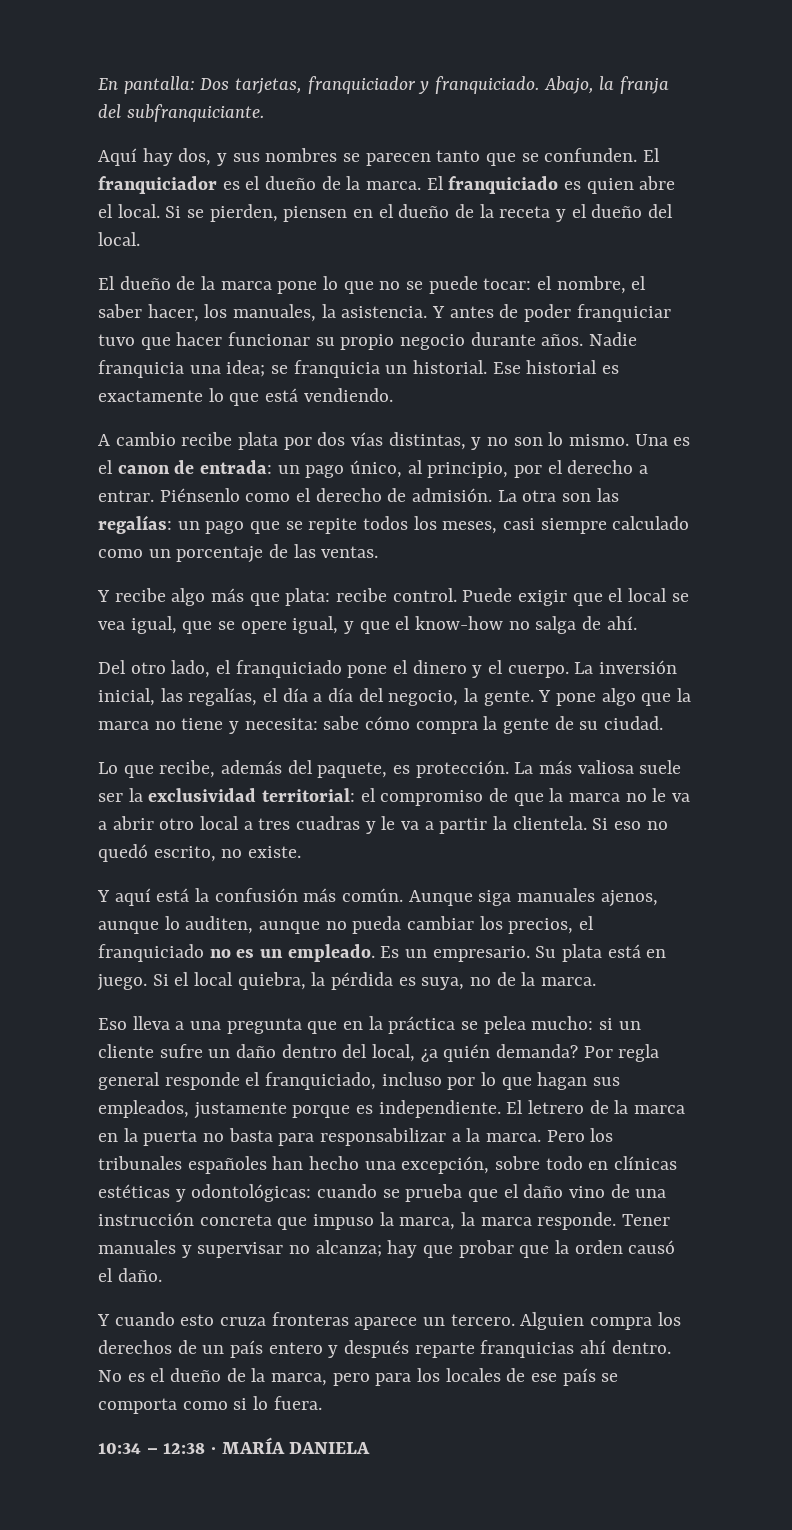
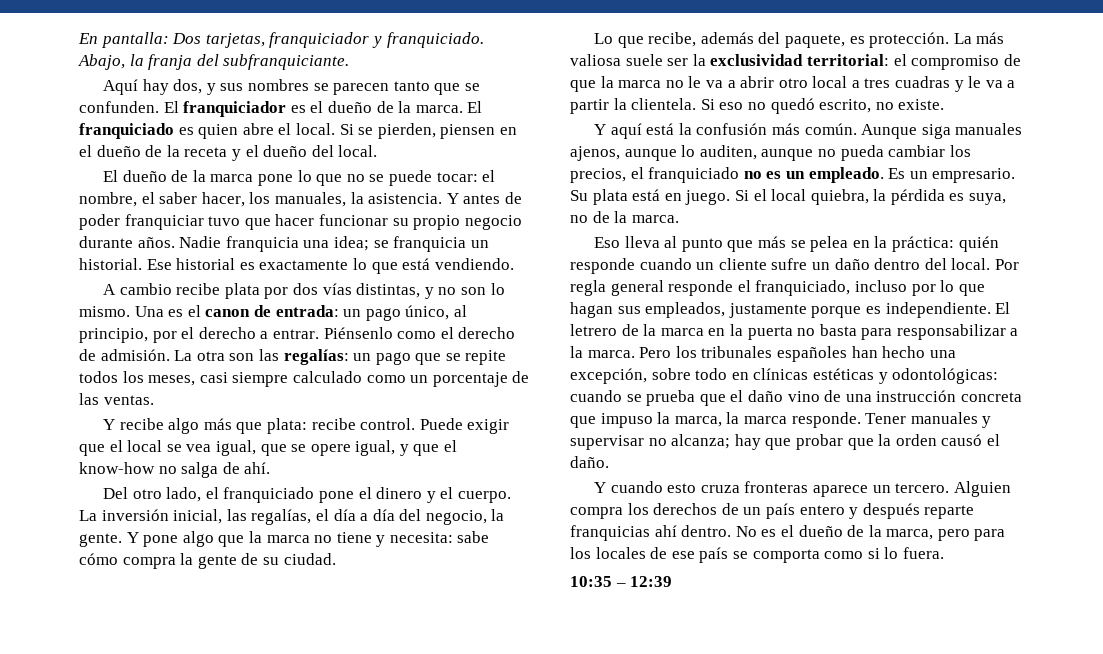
[175,1016,614,1034] a una pregunta que en la práctica se pelea mucho: si -> [664,236,999,252] [570,258,692,274] al punto que más se pelea en la práctica: quién responde cuando
[372,1044,579,1062] local, ¿a quién demanda? -> [951,258,991,270] local.
[98,1437,371,1454] 10:34 – 12:38 · MARÍA DANIELA -> [570,576,673,587] 10:35 – 12:39

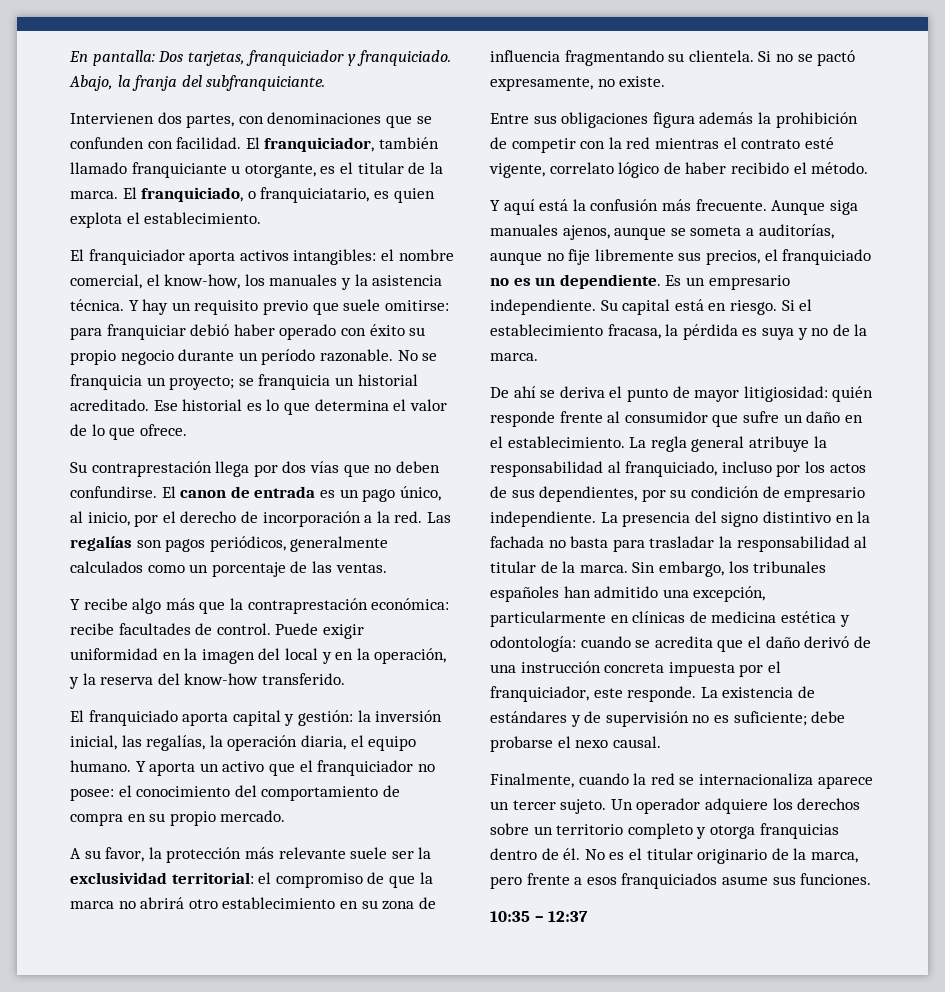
[103,79,480,95] [79,101,372,117] Aquí hay dos, y sus nombres se parecen tanto que se confunden. El franquiciador es el dueño -> [70,112,432,128] [70,137,439,152] [70,162,404,178] Intervienen dos partes, con denominaciones que se confunden con facilidad. El franquiciador, también llamado franquiciante u otorgante, es el titular
[79,123,517,139] [79,145,378,161] [103,170,496,186] [79,192,522,207] [79,214,522,230] [79,236,489,252] [79,258,142,270] franquiciado es quien abre el local. Si se pierden, piensen en el dueño de la receta y el dueño del local. // El dueño de la marca pone lo que no se puede tocar: el nombre, el saber hacer, los manuales, la asistencia. Y antes de poder franquiciar tuvo que hacer funcionar su propio negocio durante años. Nadie franquicia una idea; se franquicia un historial. -> [141,187,435,203] [70,212,262,228] [70,249,454,265] [70,274,443,290] [70,299,449,315] [70,324,426,340] [70,349,438,365] [70,374,418,390] [70,399,149,411] franquiciado, o franquiciatario, es quien explota el establecimiento. // El franquiciador aporta activos intangibles: el nombre comercial, el know-how, los manuales y la asistencia técnica. Y hay un requisito previo que suele omitirse: para franquiciar debió haber operado con éxito su propio negocio durante un período razonable. No se franquicia un proyecto; se franquicia un historial acreditado.
[259,258,514,274] [103,283,505,299] [79,305,339,317] exactamente lo que está vendiendo. // A cambio recibe plata por dos vías distintas, y no son lo mismo. Una es el canon de entrada: -> [266,399,447,415] [70,424,187,440] [70,461,440,477] [70,486,335,498] lo que determina el valor de lo que ofrece. // Su contraprestación llega por dos vías que no deben confundirse. El canon de entrada es
[79,328,148,343] principio, -> [87,512,130,526] inicio,
[260,327,516,339] [79,349,507,365] [79,371,362,387] a entrar. Piénsenlo como el derecho de admisión. La otra son las regalías: un pago que se repite todos los meses, casi siempre calculado -> [240,511,451,527] [70,536,389,552] [70,561,143,573] de incorporación a la red. Las regalías son pagos periódicos, generalmente calculados
[266,418,510,434] [79,440,458,456] [79,462,271,478] [103,487,511,503] [79,509,505,525] [79,531,490,547] [79,553,336,569] [594,32,1005,48] [570,54,621,66] plata: recibe control. Puede exigir que el local se vea igual, que se opere igual, y que el know-how no salga de ahí. // Del otro lado, el franquiciado pone el dinero y el cuerpo. La inversión inicial, las regalías, el día a día del negocio, la gente. Y pone algo que la marca no tiene y necesita: sabe cómo compra la gente de su ciudad. // Lo que recibe, además del paquete, es protección. La más valiosa -> [229,598,450,614] [70,623,364,639] [70,648,447,664] [69,673,345,689] [70,710,443,726] [70,735,417,751] [70,760,435,776] [70,785,400,801] [70,810,286,826] [70,847,346,863] la contraprestación económica: recibe facultades de control. Puede exigir uniformidad en la imagen del local y en la operación, y la reserva del know-how transferido. // El franquiciado aporta capital y gestión: la inversión inicial, las regalías, la operación diaria, el equipo humano. Y aporta un activo que el franquiciador no posee: el conocimiento del comportamiento de compra en su propio mercado. // A su favor, la protección más relevante
[688,76,1016,92] [570,98,945,114] le va a abrir otro local a tres cuadras y le va a partir la clientela. Si eso no quedó escrito, no existe. -> [140,897,436,910] [490,50,856,66] [490,76,666,91] [490,112,858,128] [490,137,834,153] [489,162,869,178] abrirá otro establecimiento en su zona de influencia fragmentando su clientela. Si no se pactó expresamente, no existe. // Entre sus obligaciones figura además la prohibición de competir con la red mientras el contrato esté vigente, correlato lógico de haber recibido el método.
[804,123,857,135] común. -> [695,199,767,211] frecuente.
[681,145,971,161] lo auditen, aunque no pueda cambiar los -> [670,224,834,239] [490,249,702,265] se someta a auditorías, aunque no fije libremente sus
[808,167,884,183] empleado. -> [559,274,661,289] dependiente.
[932,168,1016,183] [570,189,628,205] empresario. Su plata -> [708,275,790,290] [490,299,671,315] empresario independiente. Su capital
[685,190,731,205] juego. -> [729,300,777,315] riesgo.
[771,189,869,205] local quiebra, -> [490,324,661,339] establecimiento fracasa,
[969,193,1007,205] suya, -> [761,327,808,340] suya y
[594,236,999,252] [570,258,1019,274] [570,280,985,296] [570,302,1011,318] [570,324,793,340] Eso lleva al punto que más se pelea en la práctica: quién responde cuando un cliente sufre un daño dentro del local. Por regla general responde el franquiciado, incluso por lo que hagan sus empleados, justamente porque es independiente. El letrero de la marca en la puerta -> [490,386,874,402] [490,411,863,427] [490,436,827,452] [490,461,866,477] [490,486,866,502] [490,511,871,527] [490,536,544,548] De ahí se deriva el punto de mayor litigiosidad: quién responde frente al consumidor que sufre un daño en el establecimiento. La regla general atribuye la responsabilidad al franquiciado, incluso por los actos de sus dependientes, por su condición de empresario independiente. La presencia del signo distintivo en la fachada
[896,324,1019,340] [570,346,672,358] responsabilizar a la marca. Pero -> [649,536,868,552] [490,561,724,577] trasladar la responsabilidad al titular de la marca. Sin embargo,
[882,346,926,358] hecho -> [594,586,659,598] admitido
[651,368,999,384] sobre todo en clínicas estéticas y odontológicas: -> [490,611,850,627] [490,636,576,652] particularmente en clínicas de medicina estética y odontología:
[646,390,696,406] prueba -> [654,636,713,648] acredita
[787,391,820,402] vino -> [804,636,850,648] derivó
[570,412,992,428] [570,434,1000,450] [570,456,609,468] [594,481,1011,497] [570,503,975,519] [570,525,732,541] que impuso la marca, la marca responde. Tener manuales y supervisar no alcanza; hay que probar que la orden causó el daño. // Y cuando esto cruza fronteras aparece un tercero. Alguien compra los derechos de un país entero y después reparte franquicias ahí dentro. -> [668,661,781,677] [490,686,815,702] [490,711,846,727] [490,736,661,752] [490,773,873,789] [490,798,861,814] [490,823,839,839] [490,848,581,860] impuesta por el franquiciador, este responde. La existencia de estándares y de supervisión no es suficiente; debe probarse el nexo causal. // Finalmente, cuando la red se internacionaliza aparece un tercer sujeto. Un operador adquiere los derechos sobre un territorio completo y otorga franquicias dentro de él.
[798,525,843,537] dueño -> [646,848,768,864] titular originario
[974,529,1006,541] [570,547,944,563] para los locales de ese país se comporta como si lo fuera. -> [526,873,872,889] frente a esos franquiciados asume sus funciones.
[630,576,673,587] 12:39 -> [548,911,589,922] 12:37

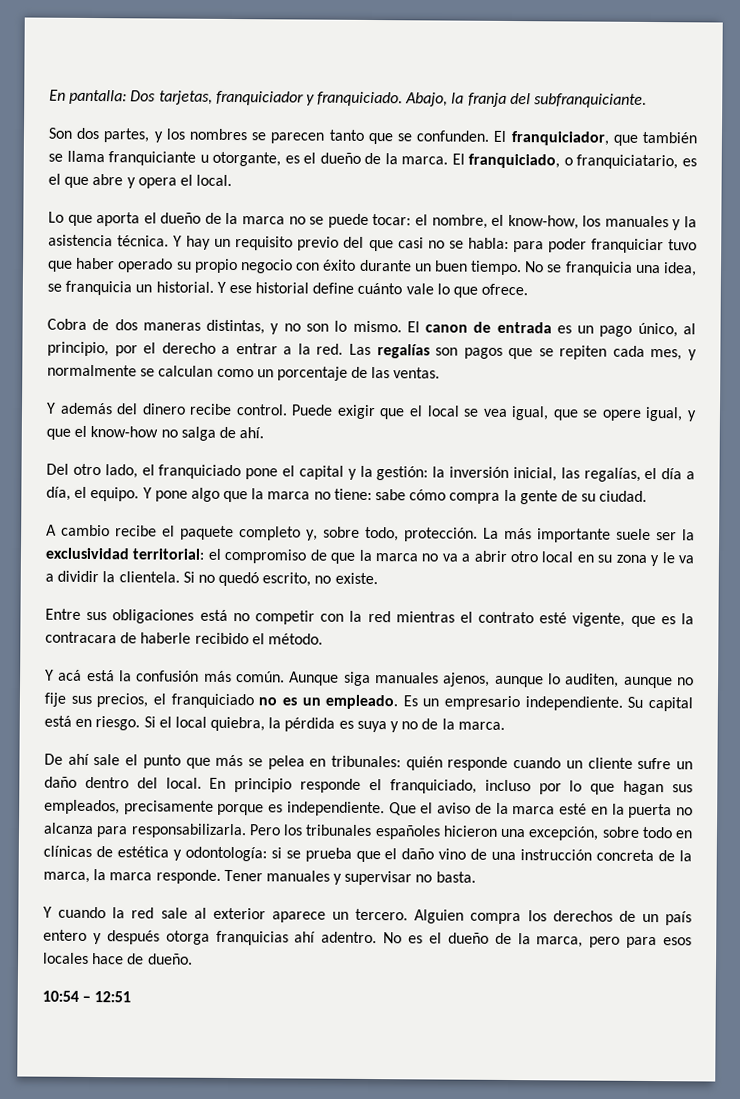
[70,113,154,124] Intervienen -> [48,127,73,139] Son
[238,112,432,128] [70,137,439,152] [70,162,127,174] con denominaciones que se confunden con facilidad. El franquiciador, también llamado -> [153,128,697,146] [48,150,105,163] y los nombres se parecen tanto que se confunden. El franquiciador, que también se llama
[357,162,404,174] titular -> [319,152,361,164] dueño
[393,188,435,203] [70,212,262,228] [70,249,454,265] [70,274,142,289] quien explota el establecimiento. // El franquiciador aporta activos intangibles: el nombre comercial, -> [48,173,233,189] [48,211,488,229] el que abre y opera el local. // Lo que aporta el dueño de la marca no se puede tocar: el nombre,
[312,299,449,315] [70,324,426,340] [70,349,393,365] que suele omitirse: para franquiciar debió haber operado con éxito su propio negocio durante un período razonable. -> [343,236,697,254] [47,257,523,276] del que casi no se habla: para poder franquiciar tuvo que haber operado su propio negocio con éxito durante un buen tiempo.
[146,374,418,390] [70,399,447,415] [70,424,187,440] [70,461,440,477] [70,486,157,498] un proyecto; se franquicia un historial acreditado. Ese historial es lo que determina el valor de lo que ofrece. // Su contraprestación llega por dos vías que no deben confundirse. -> [634,262,697,277] [47,280,529,298] [47,318,402,335] una idea, se franquicia un historial. Y ese historial define cuánto vale lo que ofrece. // Cobra de dos maneras distintas, y no son lo mismo.
[87,512,130,526] inicio, -> [47,341,109,357] principio,
[240,511,361,527] de incorporación -> [221,343,278,355] a entrar
[209,536,389,552] [70,561,143,573] periódicos, generalmente calculados -> [508,345,697,361] [47,364,214,377] que se repiten cada mes, y normalmente se calculan
[83,598,450,614] [70,623,364,639] [70,648,447,664] [69,673,345,689] [70,710,295,726] recibe algo más que la contraprestación económica: recibe facultades de control. Puede exigir uniformidad en la imagen del local y en la operación, y la reserva del know-how transferido. // El franquiciado aporta capital y -> [59,402,697,422] [46,425,265,441] [46,463,373,480] además del dinero recibe control. Puede exigir que el local se vea igual, que se opere igual, y que el know-how no salga de ahí. // Del otro lado, el franquiciado pone el capital y la
[209,735,417,751] [70,760,435,776] [70,785,400,801] [70,810,286,826] [70,847,346,863] la operación diaria, el equipo humano. Y aporta un activo que el franquiciador no posee: el conocimiento del comportamiento de compra en su propio mercado. // A su favor, la protección más relevante -> [644,467,696,480] [46,486,648,505] [46,524,611,543] el día a día, el equipo. Y pone algo que la marca no tiene: sabe cómo compra la gente de su ciudad. // A cambio recibe el paquete completo y, sobre todo, protección. La más importante
[140,897,436,910] [490,50,856,66] [490,77,593,91] abrirá otro establecimiento en su zona de influencia fragmentando su clientela. Si no se pactó expresamente, -> [441,550,695,567] [45,570,312,587] va a abrir otro local en su zona y le va a dividir la clientela. Si no quedó escrito,
[652,112,858,128] [490,137,507,149] figura además la prohibición de -> [199,609,250,622] está no
[549,162,727,178] correlato lógico de haber -> [630,613,694,628] [45,631,192,644] que es la contracara de haberle
[503,199,535,215] aquí -> [58,669,83,681] acá
[695,199,767,211] frecuente. -> [235,671,285,683] común.
[670,224,834,239] se someta a auditorías, -> [547,673,620,688] lo auditen,
[594,249,674,261] libremente -> (66, 699) none
[559,274,661,289] dependiente. -> [325,694,399,710] empleado.
[490,324,661,339] establecimiento fracasa, -> [174,716,266,732] local quiebra,
[540,386,874,402] [490,411,863,427] [490,436,827,452] [490,461,866,477] [490,486,866,502] [490,511,871,527] [490,536,868,552] [490,561,827,577] [490,586,766,602] [490,611,606,627] se deriva el punto de mayor litigiosidad: quién responde frente al consumidor que sufre un daño en el establecimiento. La regla general atribuye la responsabilidad al franquiciado, incluso por los actos de sus dependientes, por su condición de empresario independiente. La presencia del signo distintivo en la fachada no basta para trasladar la responsabilidad al titular de la marca. Sin embargo, los tribunales españoles han admitido una excepción, particularmente -> [93,754,694,771] [44,776,693,796] [44,799,694,819] [43,822,673,841] sale el punto que más se pelea en tribunales: quién responde cuando un cliente sufre un daño dentro del local. En principio responde el franquiciado, incluso por lo que hagan sus empleados, precisamente porque es independiente. Que el aviso de la marca esté en la puerta no alcanza para responsabilizarla. Pero los tribunales españoles hicieron una excepción, sobre todo
[711,611,777,623] medicina -> (113, 852) none
[580,636,713,648] cuando se acredita -> [270,847,352,862] si se prueba
[804,636,850,648] derivó -> [438,848,467,860] vino
[668,661,781,677] [490,686,815,702] [490,711,846,727] [490,736,661,752] [490,773,873,789] [490,798,861,814] [490,823,839,839] [490,848,581,860] impuesta por el franquiciador, este responde. La existencia de estándares y de supervisión no es suficiente; debe probarse el nexo causal. // Finalmente, cuando la red se internacionaliza aparece un tercer sujeto. Un operador adquiere los derechos sobre un territorio completo y otorga franquicias dentro de él. -> [658,850,693,862] [43,869,476,886] [43,906,692,926] [43,929,378,946] de la marca, la marca responde. Tener manuales y supervisar no basta. // Y cuando la red sale al exterior aparece un tercero. Alguien compra los derechos de un país entero y después otorga franquicias ahí adentro.
[646,848,768,864] titular originario -> [447,932,489,944] dueño
[526,873,872,889] [490,911,589,922] frente a esos franquiciados asume sus funciones. // 10:35 – 12:37 -> [626,936,692,949] [43,952,193,965] [42,990,132,1003] para esos locales hace de dueño. // 10:54 – 12:51

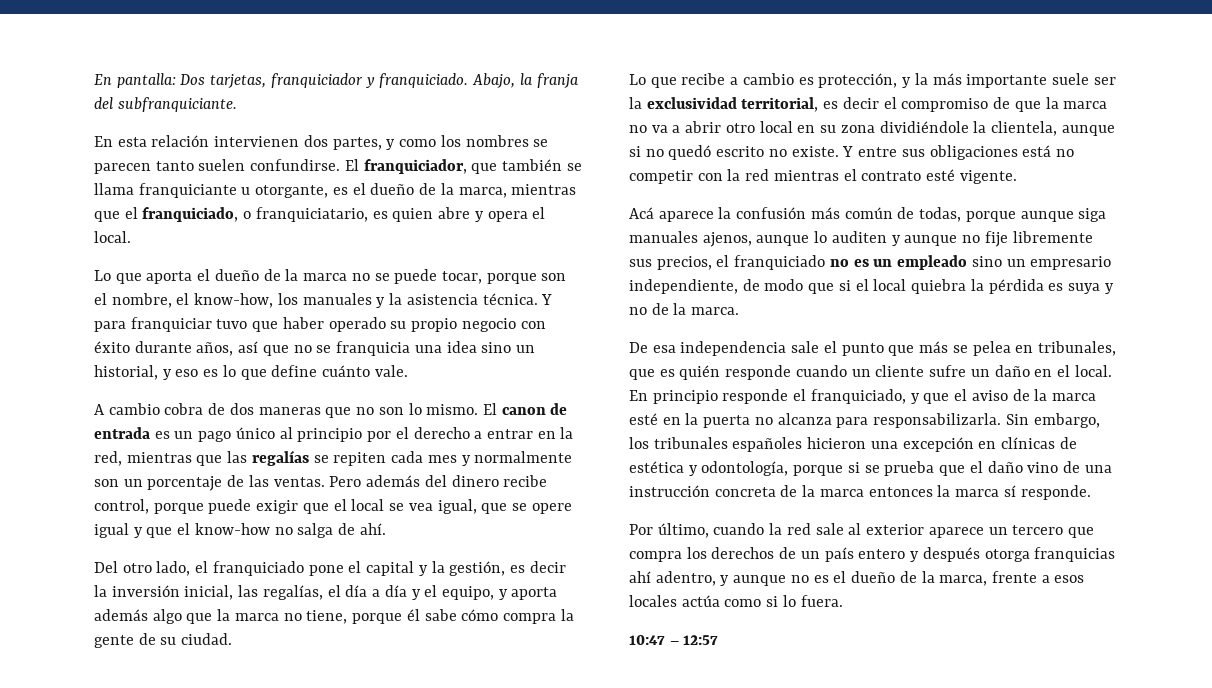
[48,127,73,139] Son -> [94,135,300,147] En esta relación intervienen
(163, 137) none -> [399,139,437,147] como
[367,130,490,145] que se confunden. -> [198,159,341,171] suelen confundirse.
[401,153,465,165] marca. El -> [458,184,577,198] [94,207,138,222] marca, mientras que el
[48,173,90,188] el que -> [392,208,434,222] quien
[372,214,412,226] tocar: -> [441,271,567,284] tocar, porque son
[186,235,587,253] hay un requisito previo del que casi no se habla: para poder -> [94,321,126,332] para
[413,260,697,277] [47,280,529,298] [47,318,87,330] un buen tiempo. No se franquicia una idea, se franquicia un historial. Y ese historial define cuánto vale lo que ofrece. // Cobra -> [196,341,535,356] [94,365,408,380] [94,403,204,415] años, así que no se franquicia una idea sino un historial, y eso es lo que define cuánto vale. // A cambio cobra
[206,319,280,335] distintas, y -> [325,407,352,418] que
[637,322,697,338] [47,341,109,357] único, al principio, -> [235,427,363,442] único al principio
[283,343,534,360] a la red. Las regalías son pagos que -> [537,427,574,439] [94,450,309,466] en la red, mientras que las regalías
[650,349,683,361] mes, -> [427,455,457,463] mes
[140,365,254,378] se calculan como -> [94,479,119,487] son
[46,402,56,414] // Y -> [329,476,362,487] Pero
[235,404,334,416] control. Puede -> [94,499,252,514] control, porque puede
[645,406,684,422] igual, -> [94,523,129,538] igual
[376,466,429,481] gestión: -> [449,561,566,576] gestión, es decir
[46,486,188,502] día, el equipo. Y pone -> [384,585,558,600] [94,609,148,621] día y el equipo, y aporta además
[333,488,372,501] tiene: -> [306,609,420,624] tiene, porque él
[46,524,499,542] A cambio recibe el paquete completo y, sobre todo, protección. La -> [629,73,928,88] Lo que recibe a cambio es protección, y la
[132,548,206,560] territorial: -> [741,97,879,112] territorial, es decir
[650,552,695,567] [45,570,195,583] y le va a dividir la clientela. Si -> [879,121,1115,136] [629,146,641,157] dividiéndole la clientela, aunque si
[262,572,312,587] escrito, -> [716,146,765,157] escrito
[45,608,81,620] // Entre -> [842,146,898,157] Y entre
[572,612,694,628] [45,631,323,645] [45,669,340,686] vigente, que es la contracara de haberle recibido el método. // Y acá está la confusión más común. Aunque -> [959,170,1017,184] [629,207,1074,222] vigente. // Acá aparece la confusión más común de todas, porque aunque
[565,673,620,688] auditen, -> [831,231,901,246] auditen y
(66, 699) none -> [1012,231,1093,243] libremente
[325,694,693,712] [44,715,266,732] empleado. Es un empresario independiente. Su capital está en riesgo. Si el local quiebra, -> [897,255,1112,270] [629,279,967,294] empleado sino un empresario independiente, de modo que si el local quiebra
[67,753,90,765] ahí -> [652,341,787,356] esa independencia
[331,755,402,768] tribunales: -> [1037,341,1116,356] [629,369,675,380] tribunales, que es
[84,776,158,789] dentro del -> [1034,365,1070,377] en el
[484,779,693,796] [44,799,417,817] incluso por lo que hagan sus empleados, precisamente porque es independiente. Que -> [910,393,950,404] y que
[248,824,281,836] Pero -> [1005,413,1100,428] Sin embargo,
[528,826,673,841] excepción, sobre todo -> [902,437,974,452] excepción
[184,846,267,862] odontología: -> [701,461,844,476] odontología, porque
[43,869,153,884] marca, la marca -> [819,485,1016,497] marca entonces la marca sí
[223,869,476,886] [43,906,52,918] Tener manuales y supervisar no basta. // Y -> [629,523,709,538] // Por último,
[355,908,465,924] tercero. Alguien -> [1012,525,1094,538] tercero que
[321,931,692,949] [43,952,193,965] [42,990,132,1003] adentro. No es el dueño de la marca, pero para esos locales hace de dueño. // 10:54 – 12:51 -> [655,571,1085,586] [629,595,843,607] [629,635,719,645] adentro, y aunque no es el dueño de la marca, frente a esos locales actúa como si lo fuera. // 10:47 – 12:57

